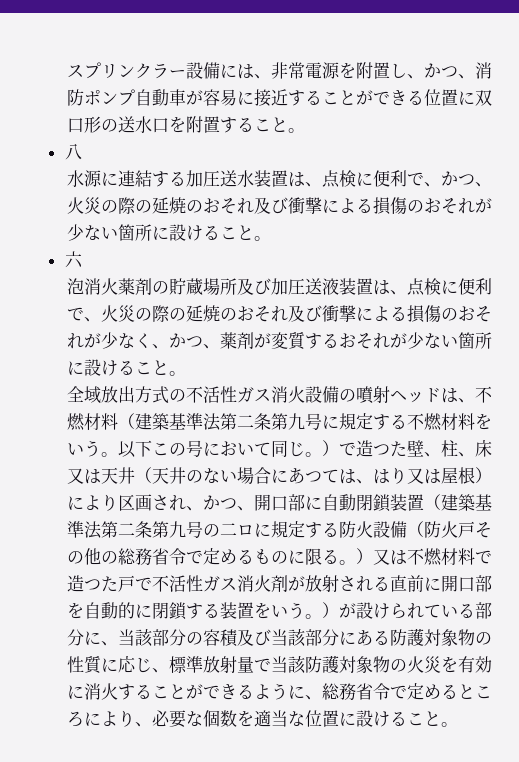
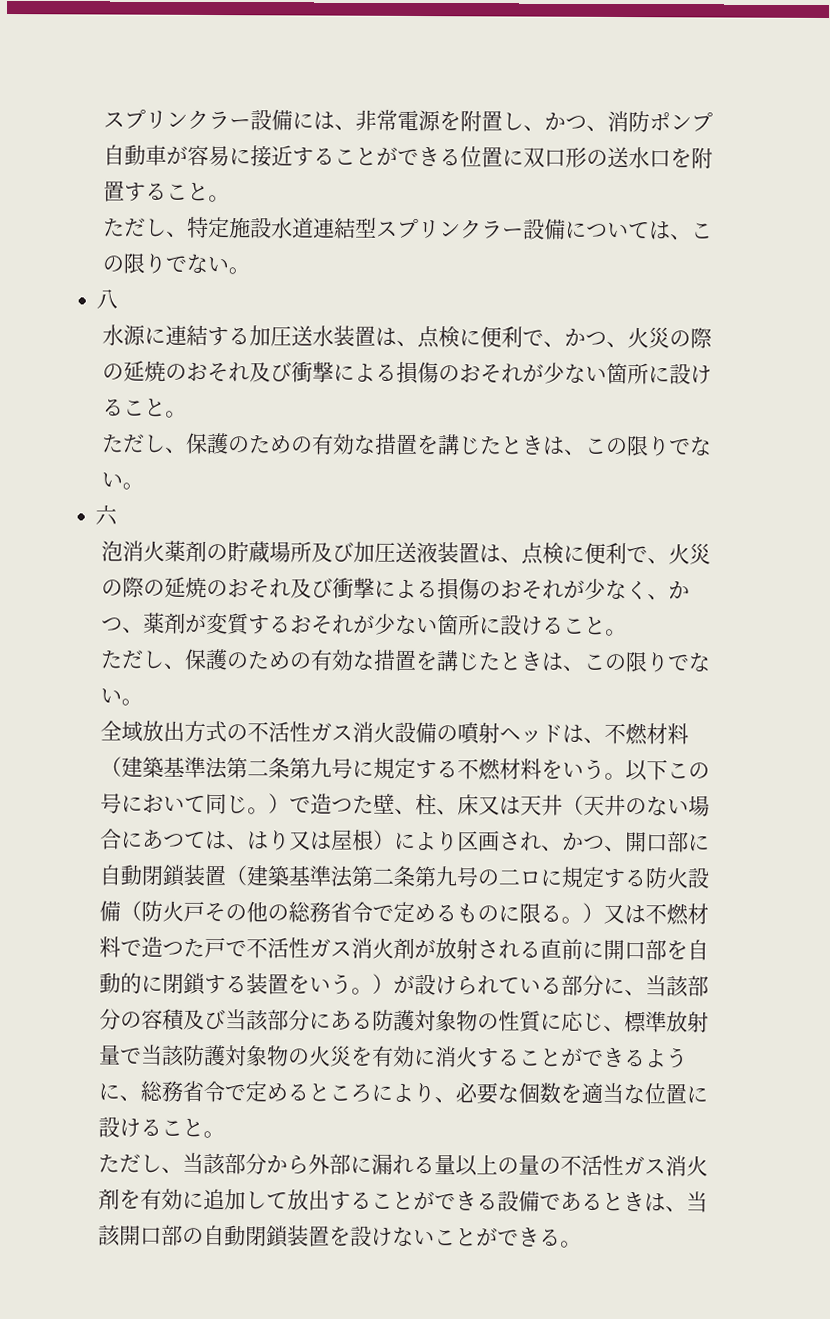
(305, 130) none -> [102,216,713,241] [101,252,250,275] // ただし、特定施設水道連結型スプリンクラー設備については、この限りでない。
(271, 238) none -> [101,432,712,457] [100,471,144,490] // ただし、保護のための有効な措置を講じたときは、この限りでない。
(186, 373) none -> [99,648,711,673] [99,687,143,706] // ただし、保護のための有効な措置を講じたときは、この限りでない。
(458, 724) none -> [97,1152,708,1177] [97,1188,708,1213] [97,1224,582,1248] // ただし、当該部分から外部に漏れる量以上の量の不活性ガス消火剤を有効に追加して放出することができる設備であるときは、当該開口部の自動閉鎖装置を設けないことができる。

